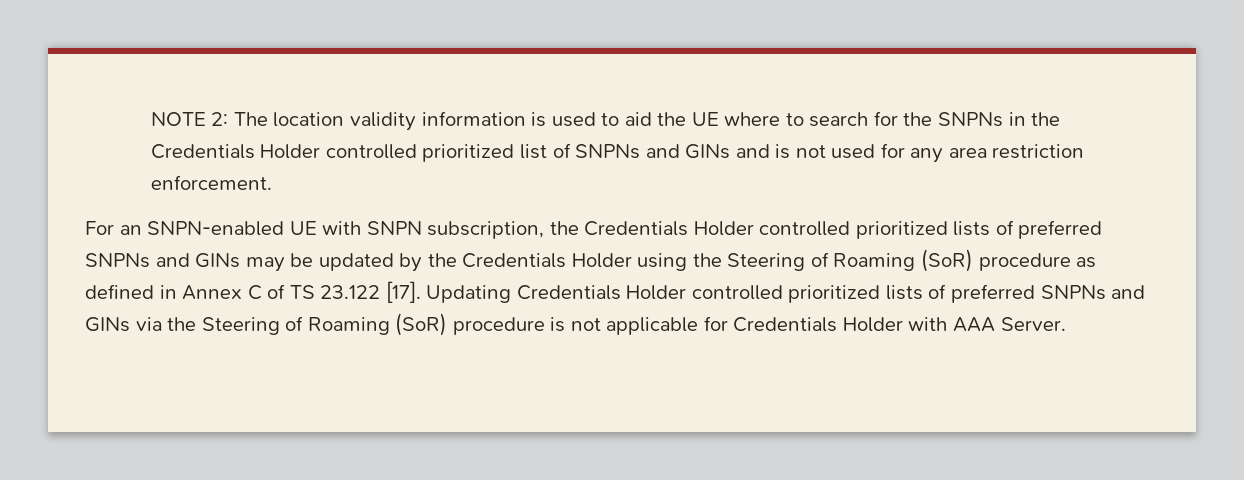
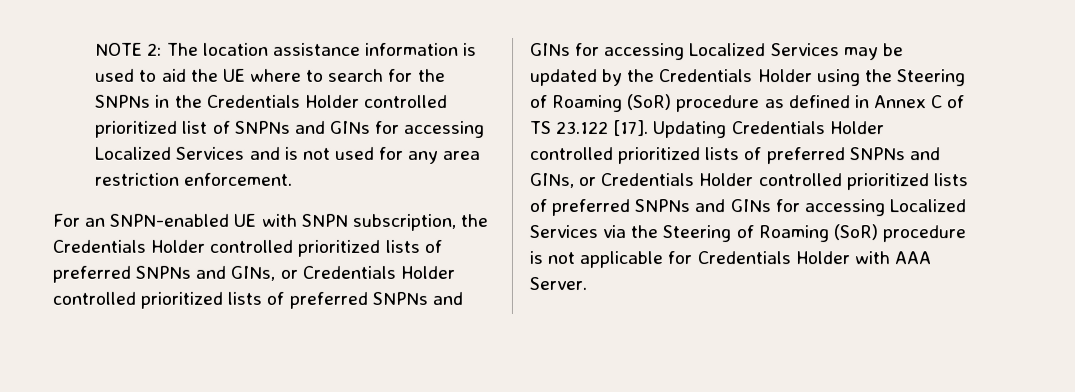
[350,112,417,131] validity -> [272,42,361,56] assistance
(731, 151) none -> [375,120,486,138] [95,146,246,160] for accessing Localized Services
[195,253,241,268] GINs -> [230,265,455,281] [52,291,463,309] [530,42,840,61] GINs, or Credentials Holder controlled prioritized lists of preferred SNPNs and GINs for accessing Localized Services
[85,317,130,332] GINs -> [530,172,969,191] [529,198,966,217] [529,224,598,239] GINs, or Credentials Holder controlled prioritized lists of preferred SNPNs and GINs for accessing Localized Services

